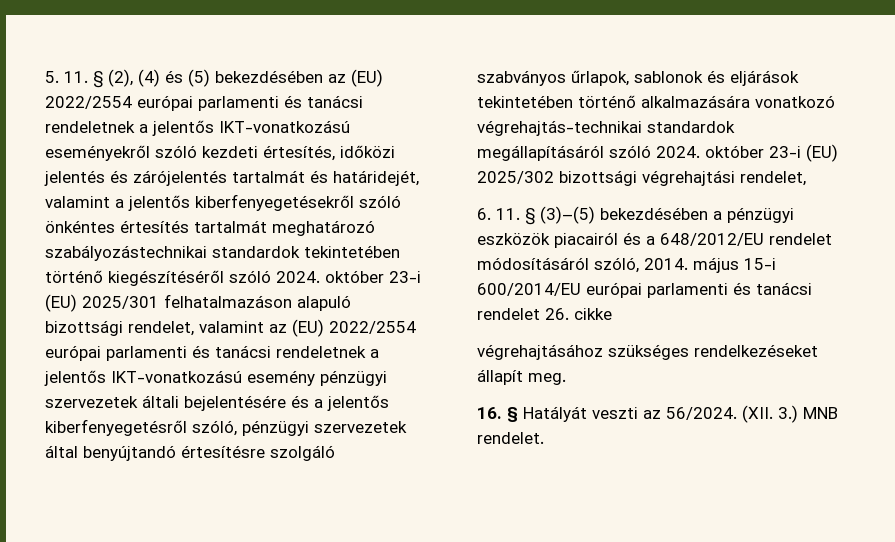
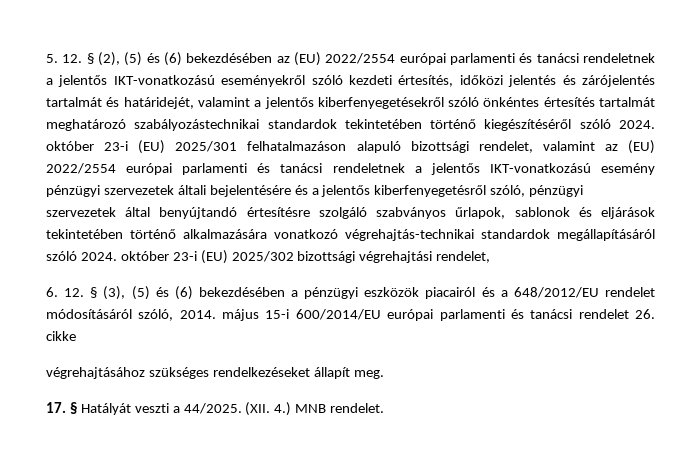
[64,71,88,83] 11. -> [62,54,83,63] 12.
[138,69,210,87] (4) és (5) -> [124,52,182,66] (5) és (6)
[496,206,595,225] 11. § (3)–(5) -> [64,286,193,300] 12. § (3), (5) és (6)
[477,407,502,419] 16. -> [46,402,66,413] 17.
[643,405,798,423] az 56/2024. (XII. 3.) -> [172,402,292,416] a 44/2025. (XII. 4.)

